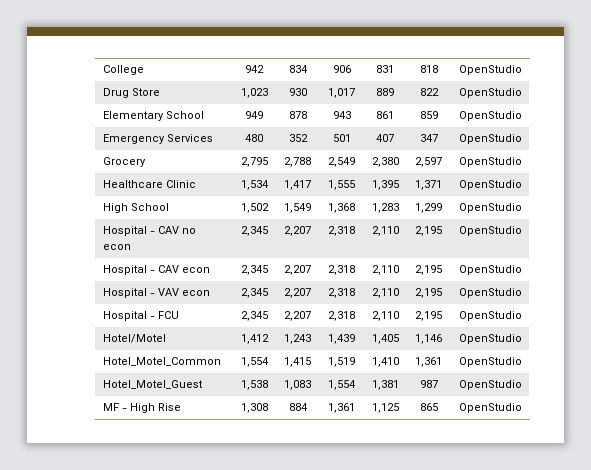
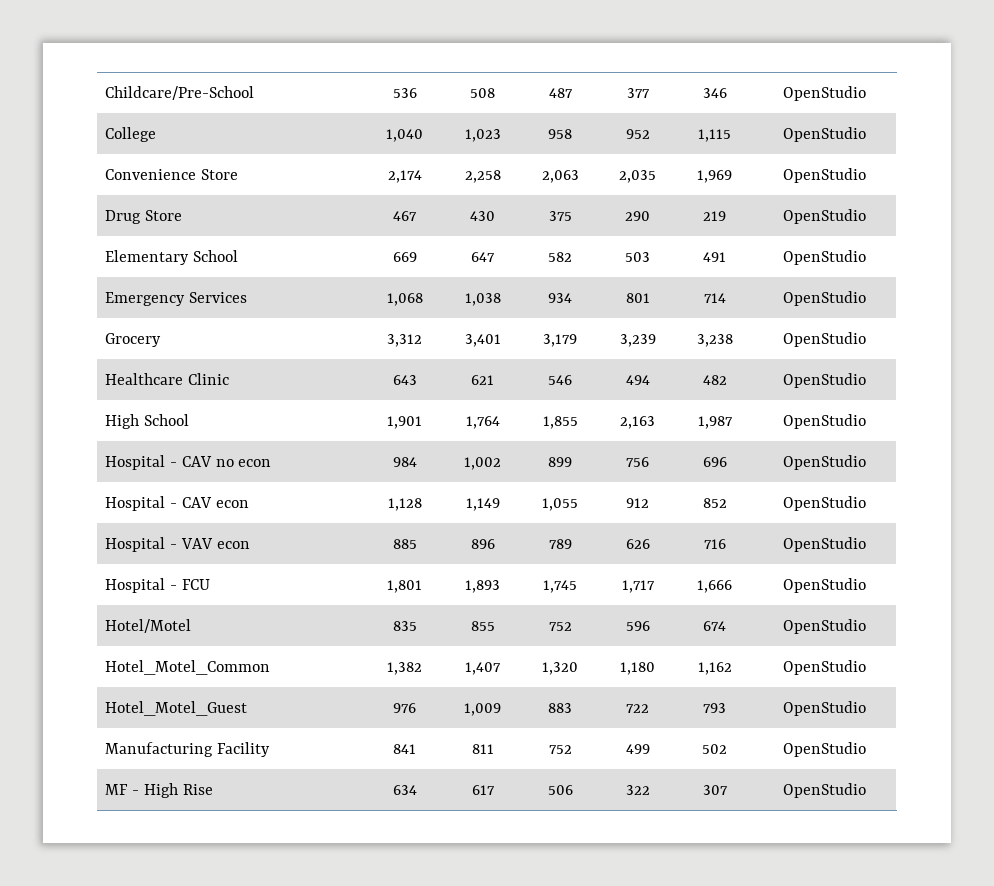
[102,65,144,75] [245,65,264,73] [288,65,308,73] [332,65,351,73] [376,65,394,73] [419,65,438,73] [458,65,522,75] [102,88,160,98] [240,88,268,98] [288,88,307,96] [328,88,355,98] [376,88,394,96] [419,88,439,96] [458,88,522,98] [102,111,204,121] [245,111,263,119] [288,111,307,119] [332,111,351,119] [376,111,394,119] [419,111,438,119] [458,111,522,121] [102,134,213,144] [245,134,263,142] [288,134,308,142] [332,134,351,142] [376,134,394,142] [419,134,438,142] [458,134,522,144] [102,157,146,167] [240,157,268,167] [284,157,311,167] [328,157,355,167] [371,157,399,167] [415,157,442,167] [458,157,522,167] [102,180,196,188] [240,180,269,190] [284,180,311,190] [328,180,355,190] [371,180,399,190] [415,180,442,190] [458,180,522,190] [102,203,169,213] [240,203,269,213] [284,203,311,213] [328,203,355,213] [371,203,399,213] [415,203,442,213] College | 942 | 834 | 906 | 831 | 818 | OpenStudio // Drug Store | 1,023 | 930 | 1,017 | 889 | 822 | OpenStudio // Elementary School | 949 | 878 | 943 | 861 | 859 | OpenStudio // Emergency Services | 480 | 352 | 501 | 407 | 347 | OpenStudio // Grocery | 2,795 | 2,788 | 2,549 | 2,380 | 2,597 | OpenStudio // Healthcare Clinic | 1,534 | 1,417 | 1,555 | 1,395 | 1,371 | OpenStudio // High School | 1,502 | 1,549 | 1,368 | 1,283 | 1,299 -> [105,86,255,100] [392,88,417,98] [470,88,495,98] [548,88,573,98] [626,88,650,98] [702,88,727,98] [783,86,866,101] [105,127,157,142] [386,129,423,142] [464,129,501,142] [548,129,572,139] [625,129,650,139] [698,129,731,142] [783,127,866,142] [105,169,239,180] [387,170,422,183] [464,170,501,183] [541,170,579,183] [619,170,656,183] [697,170,732,183] [783,168,866,183] [105,210,183,224] [393,211,417,221] [470,211,495,221] [548,211,572,221] [625,211,650,221] [703,211,726,221] [783,209,866,224] [105,250,239,265] [392,252,417,262] [471,252,495,262] [548,252,572,262] [625,252,650,262] [703,252,726,262] [783,250,866,265] [105,292,248,306] [386,293,423,306] [464,293,501,306] [548,293,572,303] [625,293,650,303] [703,293,726,303] [783,291,866,306] [105,333,162,347] [387,334,422,347] [464,334,501,347] [543,334,577,347] [619,334,656,347] [696,334,733,347] [783,332,866,347] [105,373,230,385] [392,375,417,385] [471,375,494,385] [548,375,572,385] [625,375,650,385] [702,375,727,385] [783,373,866,388] [105,414,190,429] [387,416,422,429] [465,416,500,429] [542,416,578,429] [620,416,655,429] [697,416,733,429] Childcare/Pre-School | 536 | 508 | 487 | 377 | 346 | OpenStudio // College | 1,040 | 1,023 | 958 | 952 | 1,115 | OpenStudio // Convenience Store | 2,174 | 2,258 | 2,063 | 2,035 | 1,969 | OpenStudio // Drug Store | 467 | 430 | 375 | 290 | 219 | OpenStudio // Elementary School | 669 | 647 | 582 | 503 | 491 | OpenStudio // Emergency Services | 1,068 | 1,038 | 934 | 801 | 714 | OpenStudio // Grocery | 3,312 | 3,401 | 3,179 | 3,239 | 3,238 | OpenStudio // Healthcare Clinic | 643 | 621 | 546 | 494 | 482 | OpenStudio // High School | 1,901 | 1,764 | 1,855 | 2,163 | 1,987
[240,226,268,236] [284,226,311,236] [328,226,355,236] [371,226,399,236] [415,226,442,236] 2,345 | 2,207 | 2,318 | 2,110 | 2,195 -> [392,457,417,467] [464,457,501,470] [548,457,572,467] [626,457,649,467] [702,457,727,467] 984 | 1,002 | 899 | 756 | 696
[240,265,268,275] [284,265,311,275] [328,265,355,275] [371,265,399,275] [415,265,442,275] 2,345 | 2,207 | 2,318 | 2,110 | 2,195 -> [387,498,422,511] [465,498,500,511] [542,498,578,511] [626,498,649,508] [702,498,727,508] 1,128 | 1,149 | 1,055 | 912 | 852
[240,288,268,298] [284,288,311,298] [328,288,355,298] [371,288,399,298] [415,288,442,298] 2,345 | 2,207 | 2,318 | 2,110 | 2,195 -> [392,539,417,549] [470,539,495,549] [548,539,572,549] [625,539,650,549] [703,539,726,549] 885 | 896 | 789 | 626 | 716
[240,311,268,321] [284,311,311,321] [328,311,355,321] [371,311,399,321] [415,311,442,321] [458,311,522,321] [102,334,166,343] [240,334,269,344] [284,334,311,344] [328,334,355,344] [371,334,399,344] [415,334,442,344] [458,334,522,344] [102,357,221,366] [240,357,269,367] [284,357,311,367] [328,357,355,367] [371,357,399,367] [415,357,442,367] [458,357,522,367] [102,380,203,389] [240,380,268,390] [284,380,311,390] [328,380,356,390] [371,380,399,390] [419,380,438,388] 2,345 | 2,207 | 2,318 | 2,110 | 2,195 | OpenStudio // Hotel/Motel | 1,412 | 1,243 | 1,439 | 1,405 | 1,146 | OpenStudio // Hotel_Motel_Common | 1,554 | 1,415 | 1,519 | 1,410 | 1,361 | OpenStudio // Hotel_Motel_Guest | 1,538 | 1,083 | 1,554 | 1,381 | 987 -> [387,580,422,593] [465,580,500,593] [543,580,577,593] [621,580,655,593] [697,580,732,593] [783,578,866,593] [105,619,192,633] [392,621,417,631] [470,621,495,631] [548,622,572,631] [625,621,650,631] [703,621,726,631] [783,619,866,634] [105,660,271,675] [387,662,422,675] [465,662,501,675] [542,662,578,675] [620,662,655,675] [697,662,732,675] [783,660,866,675] [105,701,248,716] [393,703,416,713] [464,703,501,716] [548,703,572,713] [626,704,649,713] [703,703,726,713] [783,701,866,716] [105,742,271,757] [393,744,416,754] [471,744,494,754] [548,745,572,754] [625,744,650,754] [702,744,727,754] 1,801 | 1,893 | 1,745 | 1,717 | 1,666 | OpenStudio // Hotel/Motel | 835 | 855 | 752 | 596 | 674 | OpenStudio // Hotel_Motel_Common | 1,382 | 1,407 | 1,320 | 1,180 | 1,162 | OpenStudio // Hotel_Motel_Guest | 976 | 1,009 | 883 | 722 | 793 | OpenStudio // Manufacturing Facility | 841 | 811 | 752 | 499 | 502
[240,403,268,413] [288,403,308,411] [328,403,355,413] [371,403,399,413] [419,403,438,411] 1,308 | 884 | 1,361 | 1,125 | 865 -> [392,785,417,795] [471,785,495,795] [547,785,573,795] [625,785,650,795] [702,785,728,795] 634 | 617 | 506 | 322 | 307

